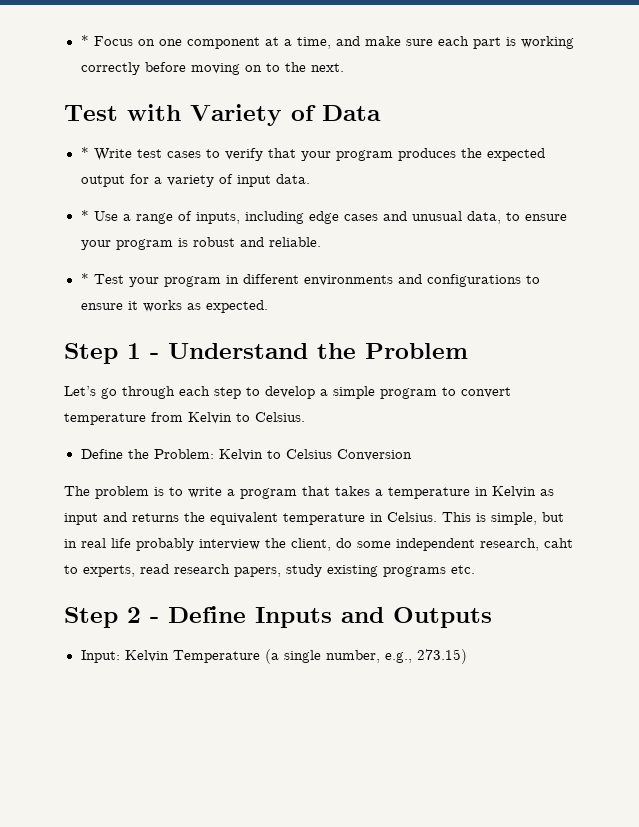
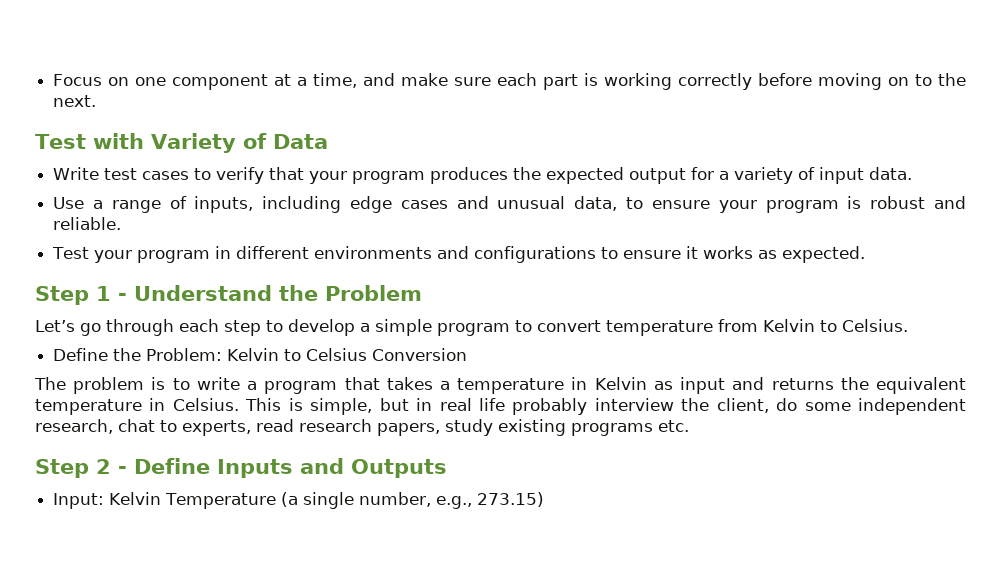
[80,35,89,46] * -> (53, 80) none
[80,147,89,158] * -> (328, 141) none
[80,210,89,221] * -> (913, 173) none
[80,273,89,284] * -> (122, 223) none
[544,538,573,548] caht -> [118,419,155,432] chat

